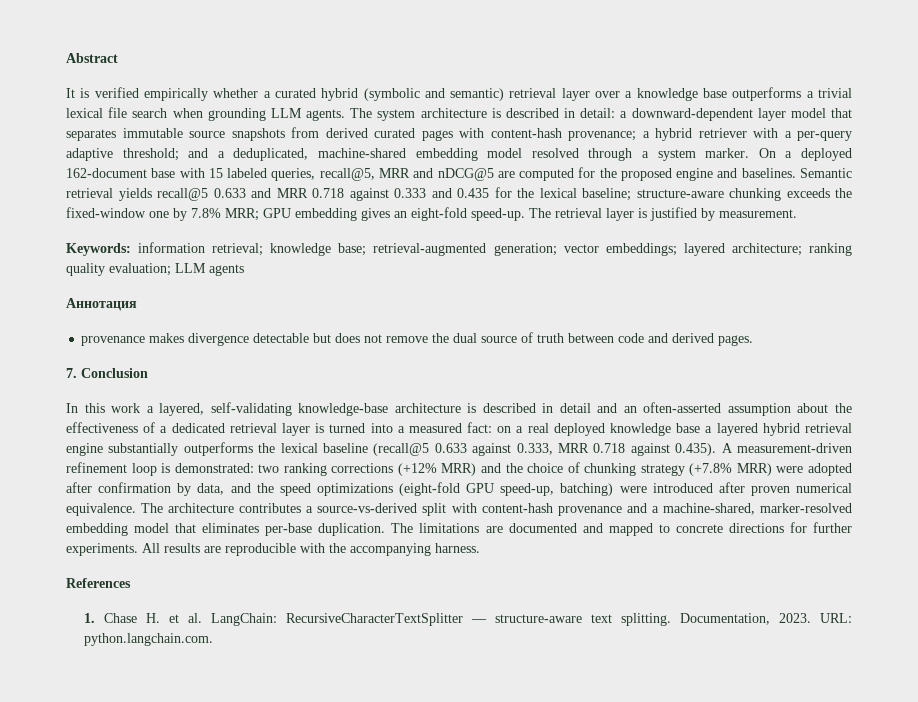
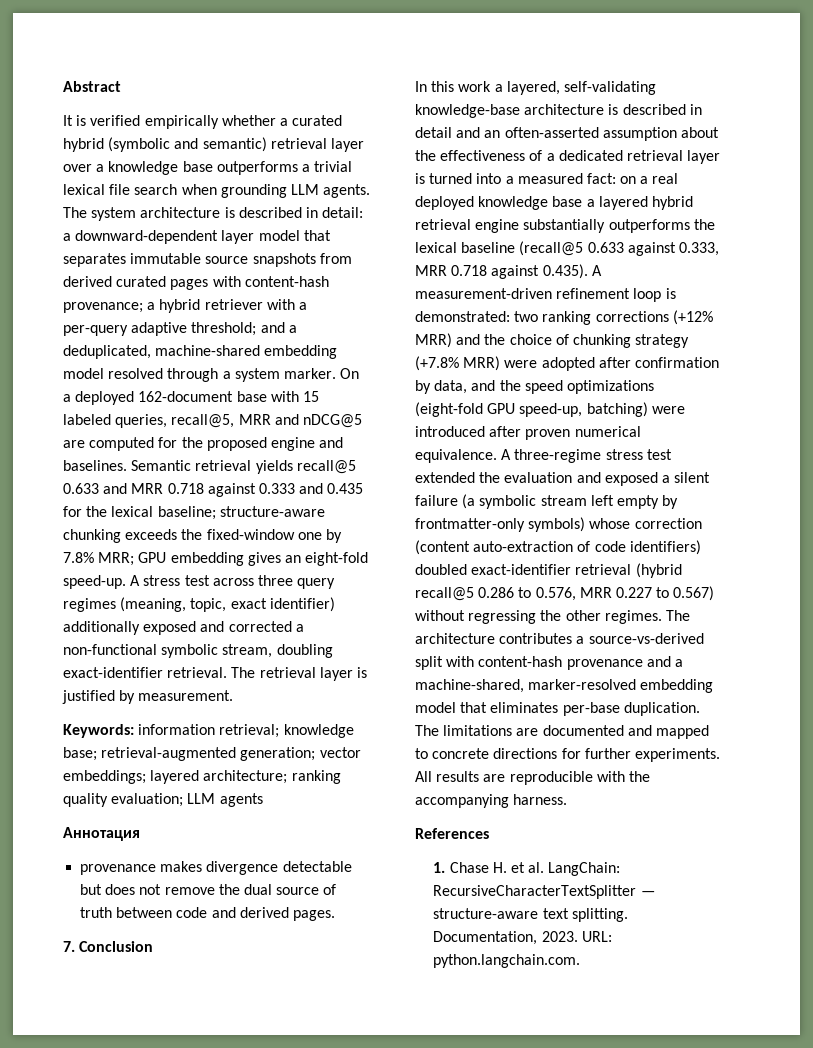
(525, 214) none -> [130,575,336,589] [63,597,335,612] [63,621,304,635] [63,644,333,658] [63,667,228,678] A stress test across three query regimes (meaning, topic, exact identifier) additionally exposed and corrected a non-functional symbolic stream, doubling exact-identifier retrieval.
(136, 509) none -> [501,449,672,463] [415,472,711,486] [415,494,679,509] [415,517,702,532] [415,540,701,555] [415,563,682,578] [415,586,715,601] [415,610,662,624] A three-regime stress test extended the evaluation and exposed a silent failure (a symbolic stream left empty by frontmatter-only symbols) whose correction (content auto-extraction of code identifiers) doubled exact-identifier retrieval (hybrid recall@5 0.286 to 0.576, MRR 0.227 to 0.567) without regressing the other regimes.

